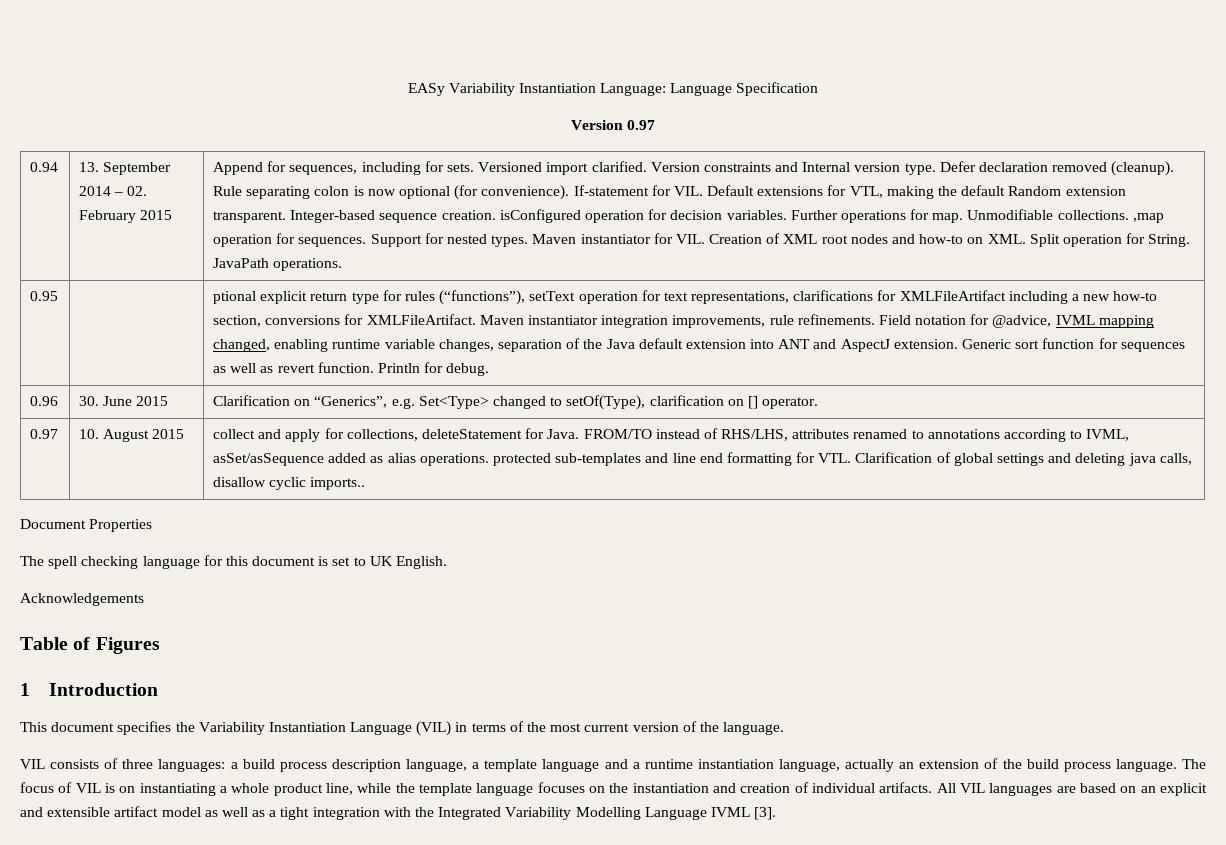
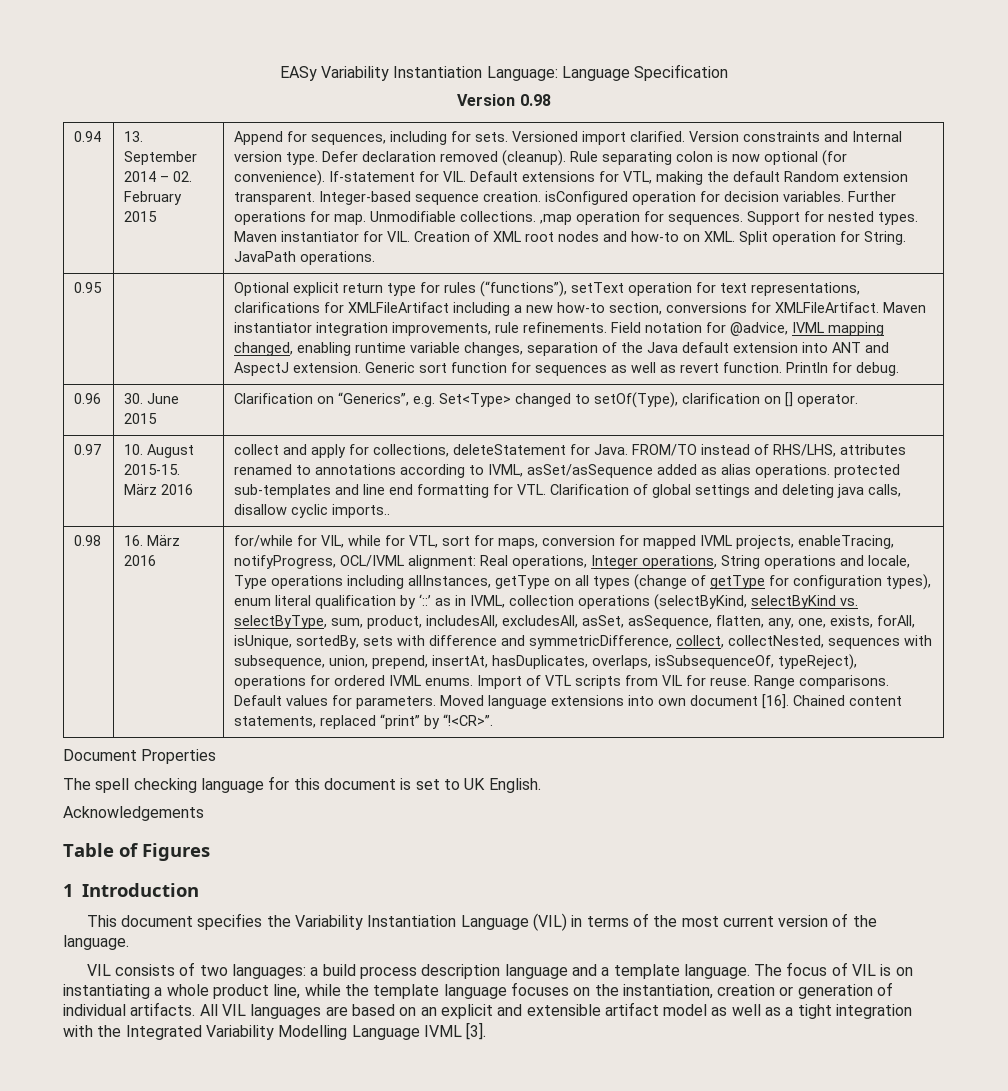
[627,120,656,130] 0.97 -> [519,94,551,106] 0.98
[213,291,257,304] ptional -> [234,282,290,296] Optional
[152,429,185,439] 2015 -> [124,464,181,475] [124,484,194,495] 2015-15. März 2016
(366, 483) none -> [74,535,102,546] [124,535,181,546] [124,555,157,566] [234,535,895,549] [234,555,911,569] [234,574,932,590] [234,594,859,610] [234,615,916,629] [234,635,933,649] [234,654,858,670] [234,675,890,689] [234,694,903,709] [234,714,494,729] // 0.98 | 16. März 2016 | for/while for VIL, while for VTL, sort for maps, conversion for mapped IVML projects, enableTracing, notifyProgress, OCL/IVML alignment: Real operations, Integer operations, String operations and locale, Type operations including allInstances, getType on all types (change of getType for configuration types), enum literal qualification by ‘::’ as in IVML, collection operations (selectByKind, selectByKind vs. selectByType, sum, product, includesAll, excludesAll, asSet, asSequence, flatten, any, one, exists, forAll, isUnique, sortedBy, sets with difference and symmetricDifference, collect, collectNested, sequences with subsequence, union, prepend, insertAt, hasDuplicates, overlaps, isSubsequenceOf, typeReject), operations for ordered IVML enums. Import of VTL scripts from VIL for reuse. Range comparisons. Default values for parameters. Moved language extensions into own document [16]. Chained content statements, replaced “print” by “!<CR>”.
[122,759,154,769] three -> [199,965,228,976] two
[406,758,1111,772] language, a template language and a runtime instantiation language, actually an extension of the build process -> [504,964,680,979] language and a template
[632,783,791,793] instantiation and creation -> [622,984,873,999] instantiation, creation or generation

